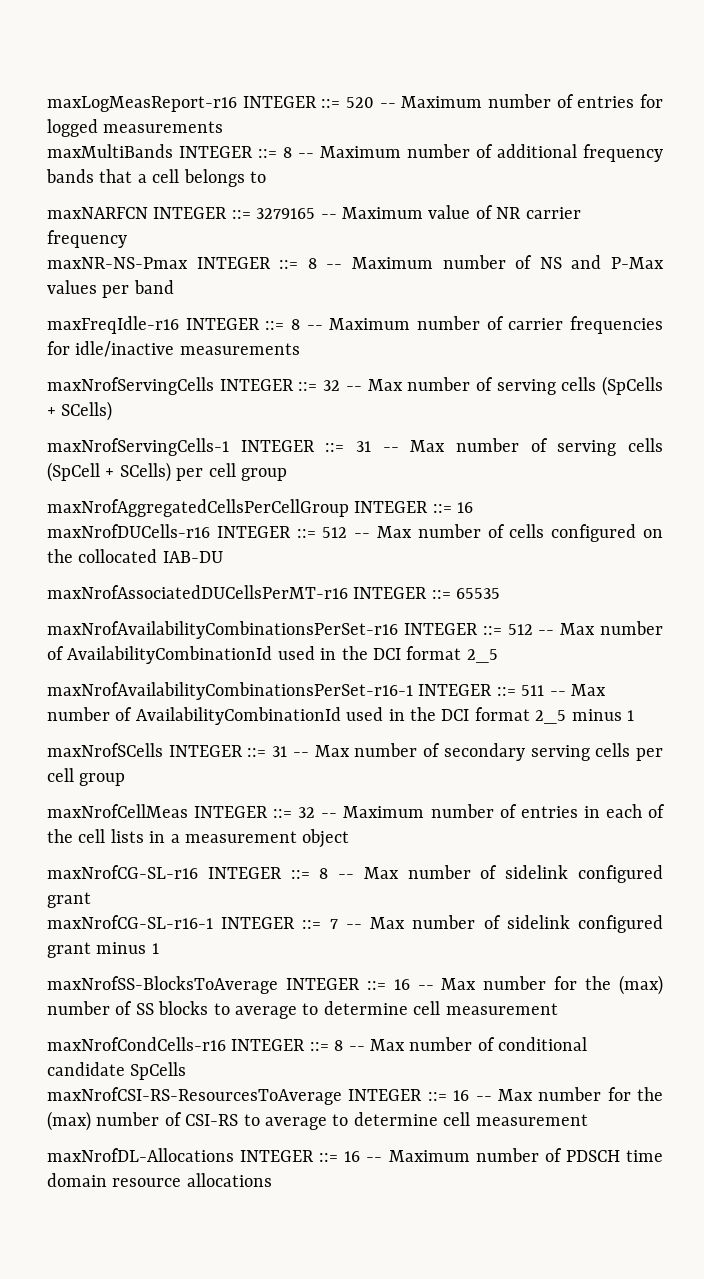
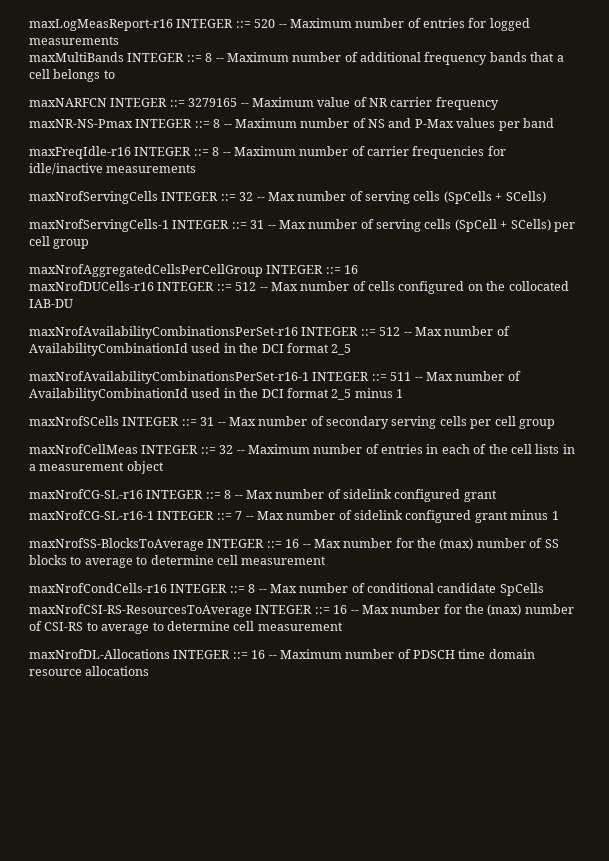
[47,585,501,599] // maxNrofAssociatedDUCellsPerMT-r16 INTEGER ::= 65535 -> (73, 303) none

